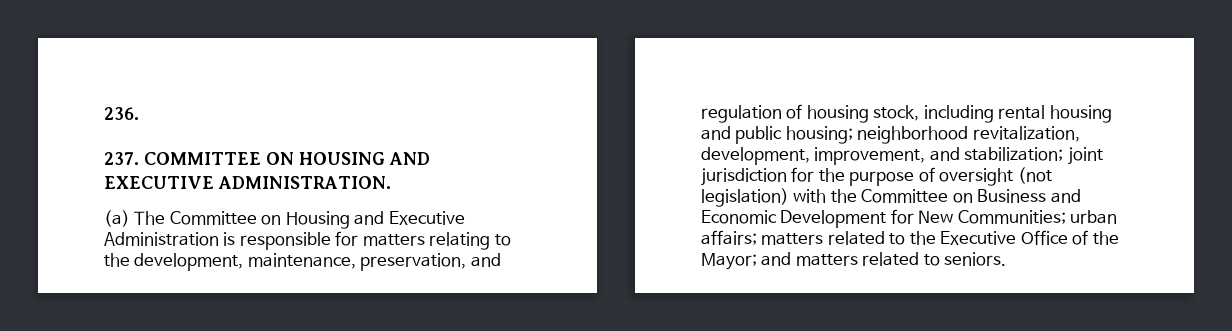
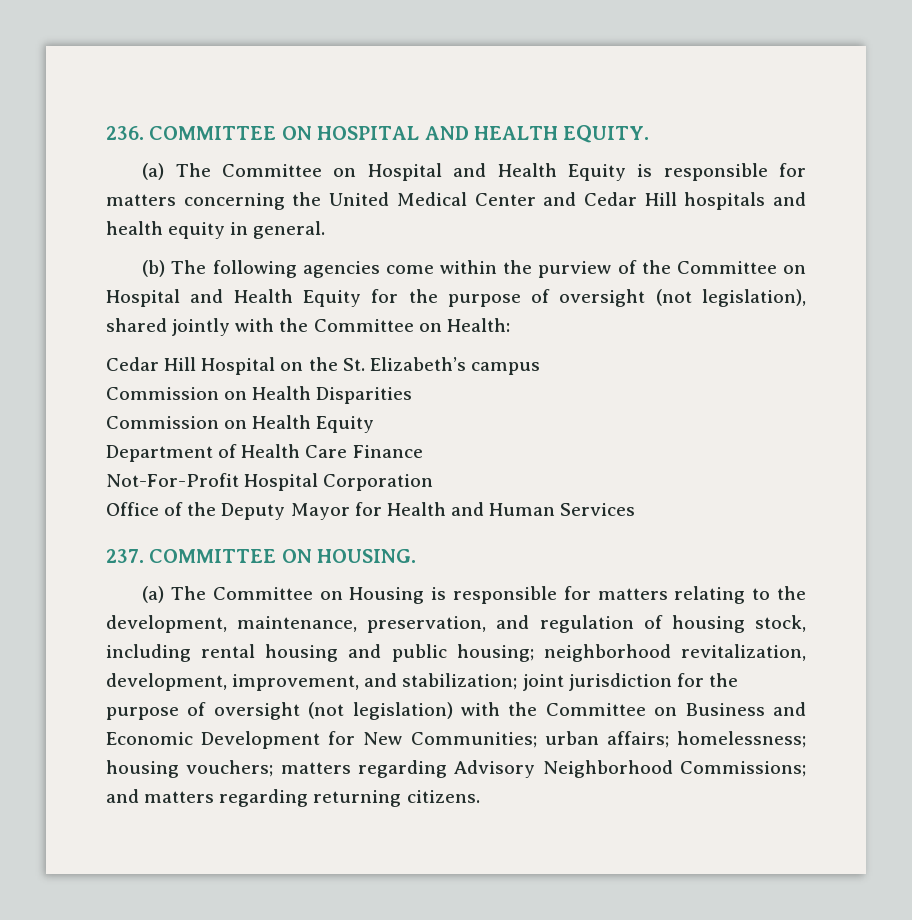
(139, 113) none -> [149,125,650,143] [142,163,807,181] [106,192,807,210] [106,221,326,239] [142,260,807,278] [106,289,806,307] [106,318,510,336] [106,357,540,375] [106,386,413,404] [106,415,375,433] [106,444,423,462] [106,473,434,491] [106,502,636,520] COMMITTEE ON HOSPITAL AND HEALTH EQUITY. // (a) The Committee on Hospital and Health Equity is responsible for matters concerning the United Medical Center and Cedar Hill hospitals and health equity in general. // (b) The following agencies come within the purview of the Committee on Hospital and Health Equity for the purpose of oversight (not legislation), shared jointly with the Committee on Health: // Cedar Hill Hospital on the St. Elizabeth’s campus // Commission on Health Disparities // Commission on Health Equity // Department of Health Care Finance // Not-For-Profit Hospital Corporation // Office of the Deputy Mayor for Health and Human Services
[299,152,430,165] [104,176,391,189] HOUSING AND EXECUTIVE ADMINISTRATION. -> [317,549,417,563] HOUSING.
[354,211,465,225] [104,232,219,246] and Executive Administration -> (425, 595) none
[761,230,1119,245] [701,252,1007,270] matters related to the Executive Office of the Mayor; and matters related to seniors. -> [677,731,806,748] [106,760,806,778] [106,789,480,807] homelessness; housing vouchers; matters regarding Advisory Neighborhood Commissions; and matters regarding returning citizens.

